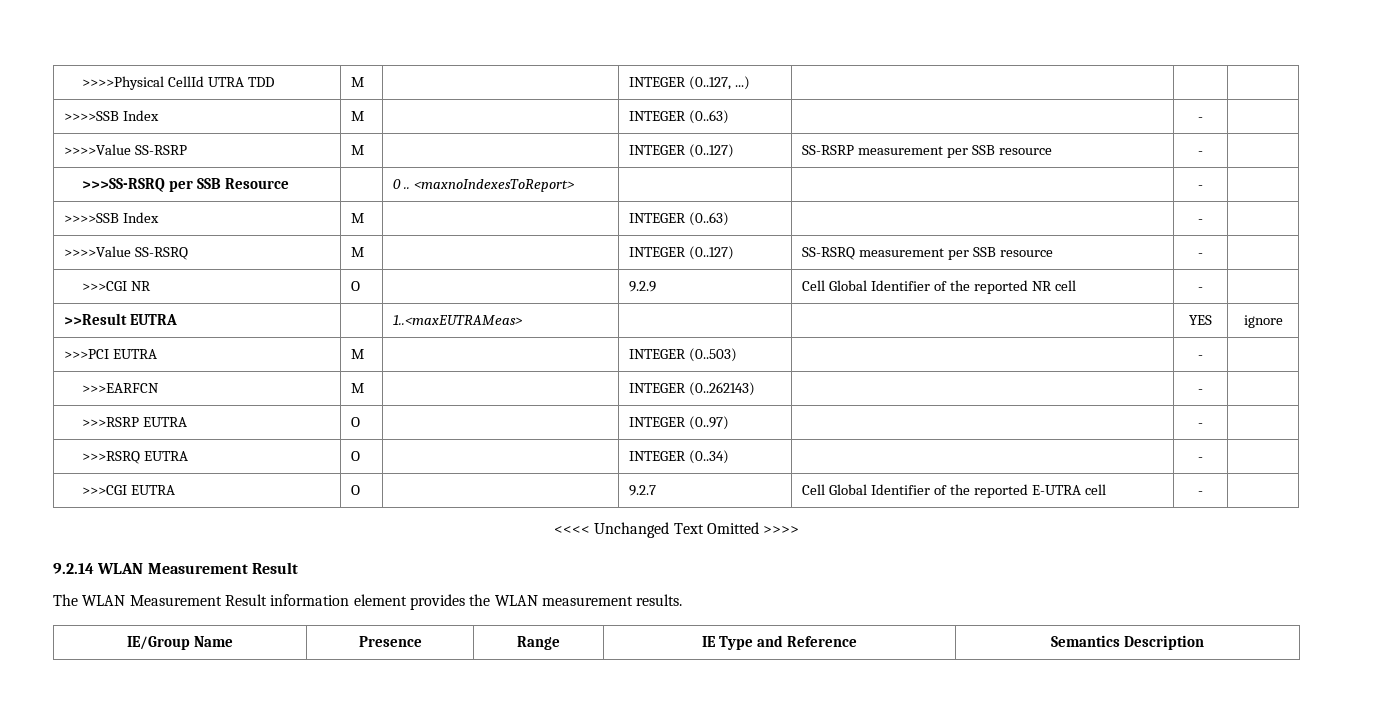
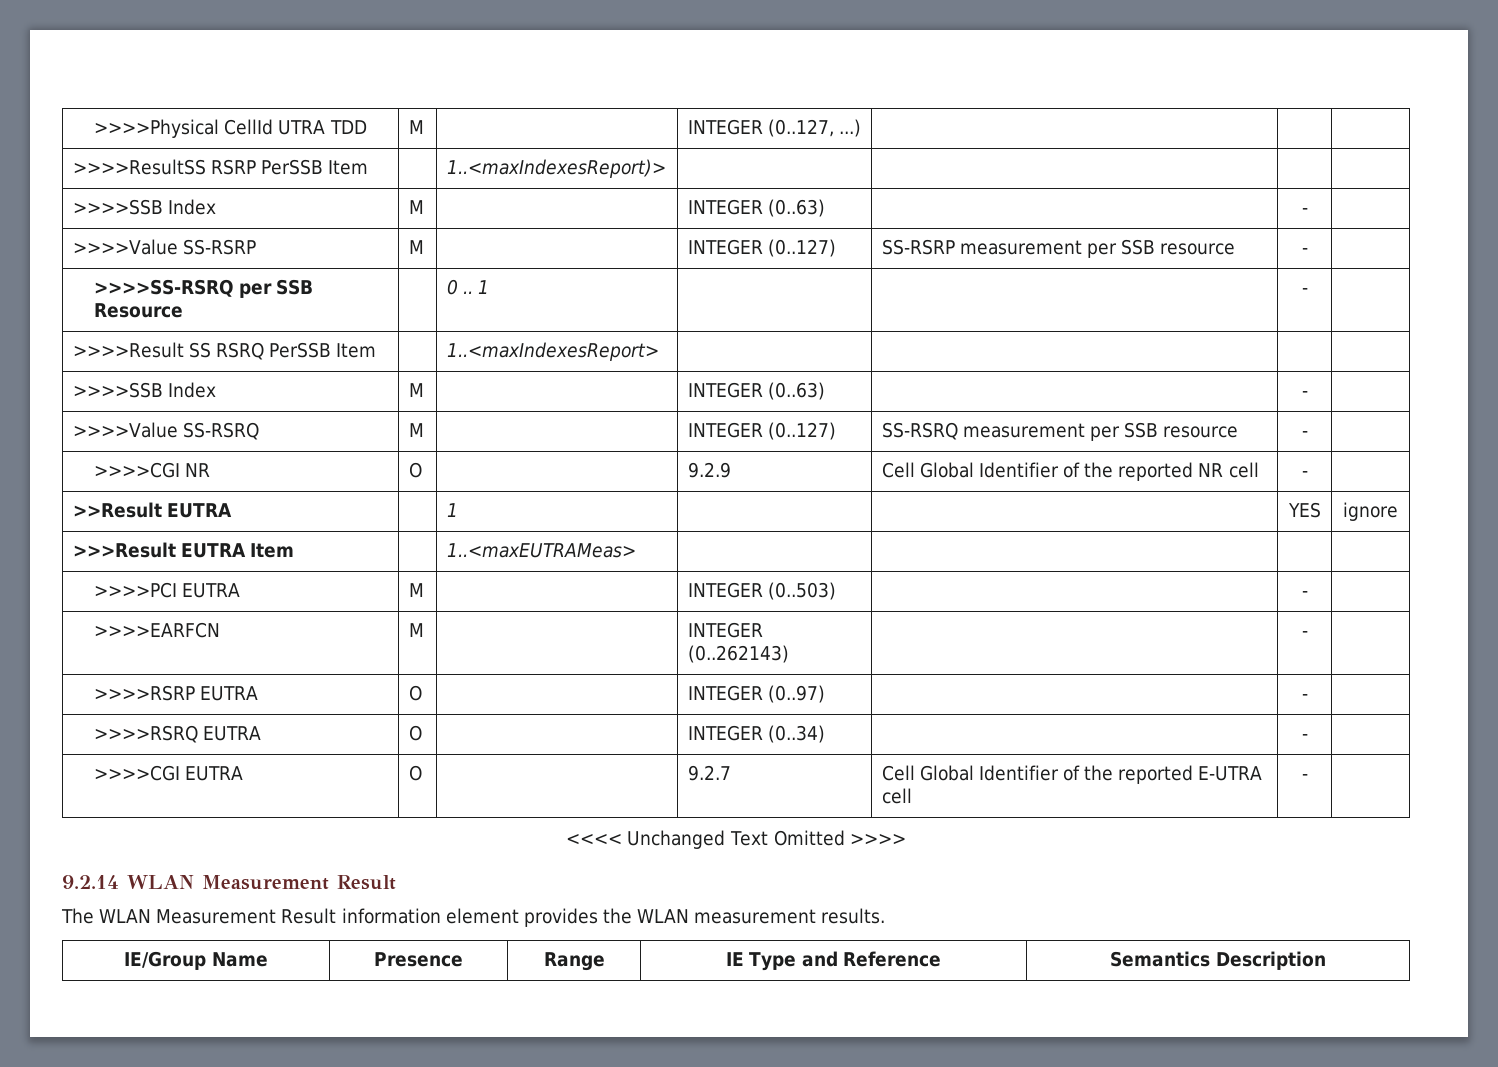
(751, 83) none -> [72,159,369,175] [446,159,666,178] // >>>>ResultSS RSRP PerSSB Item | | 1..<maxIndexesReport)> | | | |
[82,178,166,192] >>>SS-RSRQ -> [94,279,235,297] >>>>SS-RSRQ
[414,179,575,192] [1198,185,1203,189] <maxnoIndexesToReport> | | | - | -> [477,280,489,294] [1301,288,1308,294] [72,342,377,360] [446,342,659,361] 1 | | | - | // >>>>Result SS RSRQ PerSSB Item | | 1..<maxIndexesReport> | | | |
[82,281,128,291] >>>CGI -> [94,462,181,478] >>>>CGI
[393,315,523,325] 1..<maxEUTRAMeas> -> [446,503,458,517] 1
[64,349,110,359] >>>PCI -> [72,542,294,558] [446,543,636,558] [94,582,178,598] >>>Result EUTRA Item | | 1..<maxEUTRAMeas> | | | | // >>>>PCI
[82,383,160,393] >>>EARFCN -> [94,622,221,638] >>>>EARFCN
[82,417,140,427] >>>RSRP -> [94,685,196,701] >>>>RSRP
[82,451,141,464] >>>RSRQ -> [94,725,199,743] >>>>RSRQ
[82,485,128,495] >>>CGI -> [94,765,181,781] >>>>CGI

